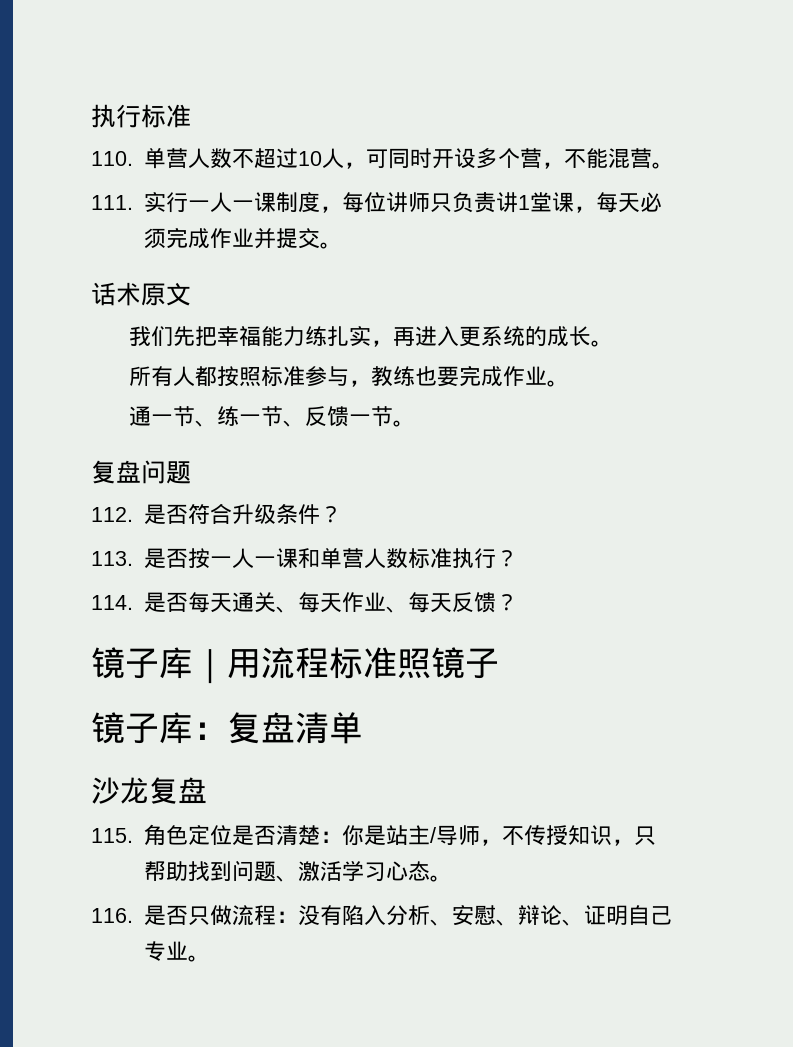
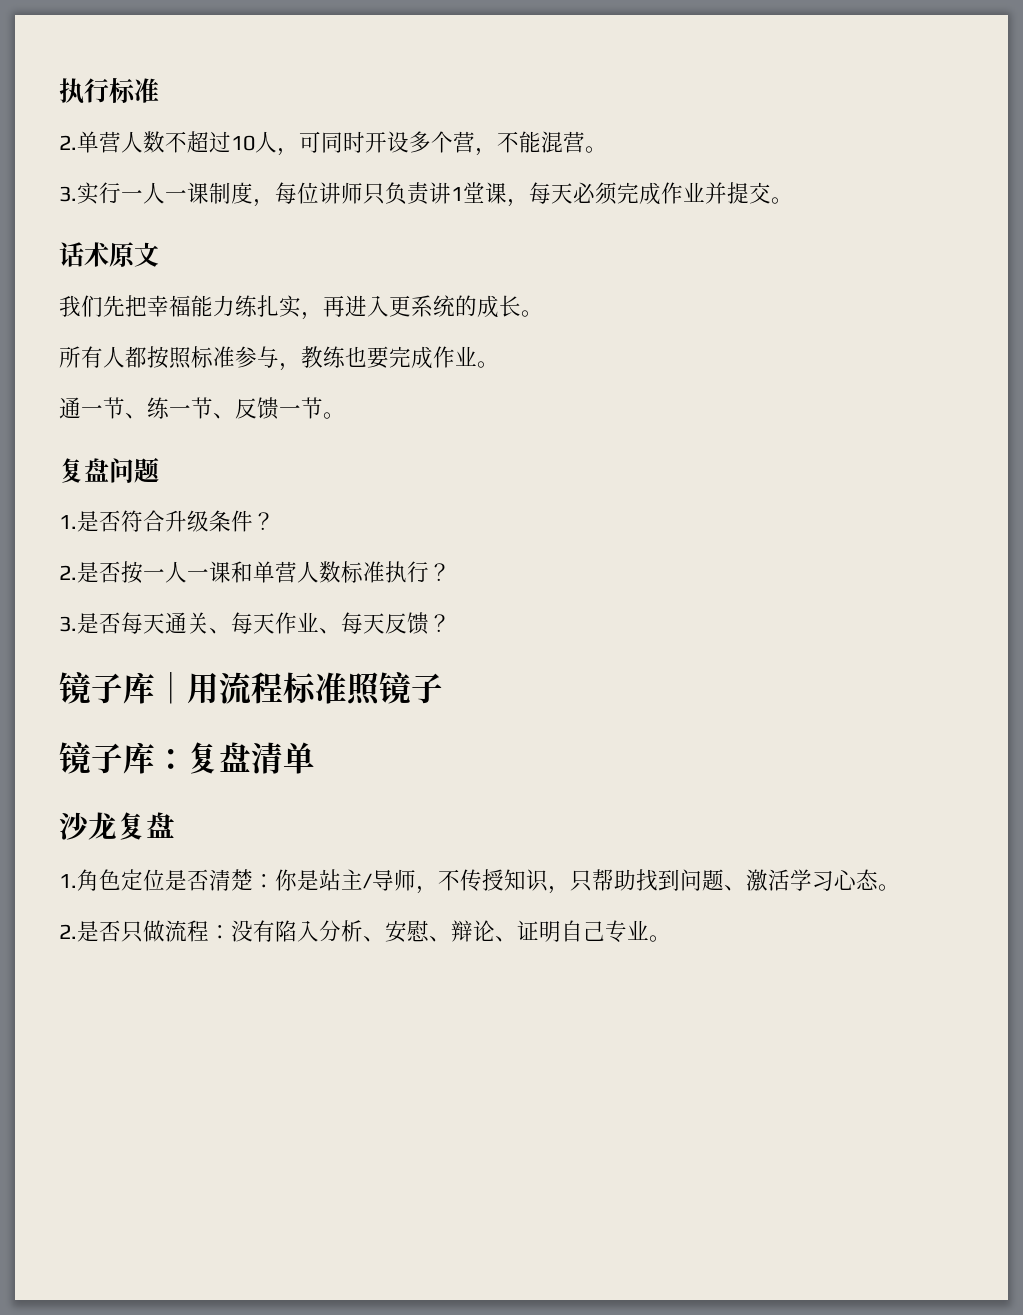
[91,151,133,166] 110. -> [59,135,77,150] 2.
[91,195,133,210] 111. -> [59,186,77,202] 3.
[91,507,133,522] 112. -> [59,515,77,529] 1.
[91,551,133,566] 113. -> [59,565,77,580] 2.
[91,595,133,610] 114. -> [59,616,77,632] 3.
[91,828,133,843] 115. -> [59,874,77,888] 1.
[91,908,133,923] 116. -> [59,924,77,939] 2.

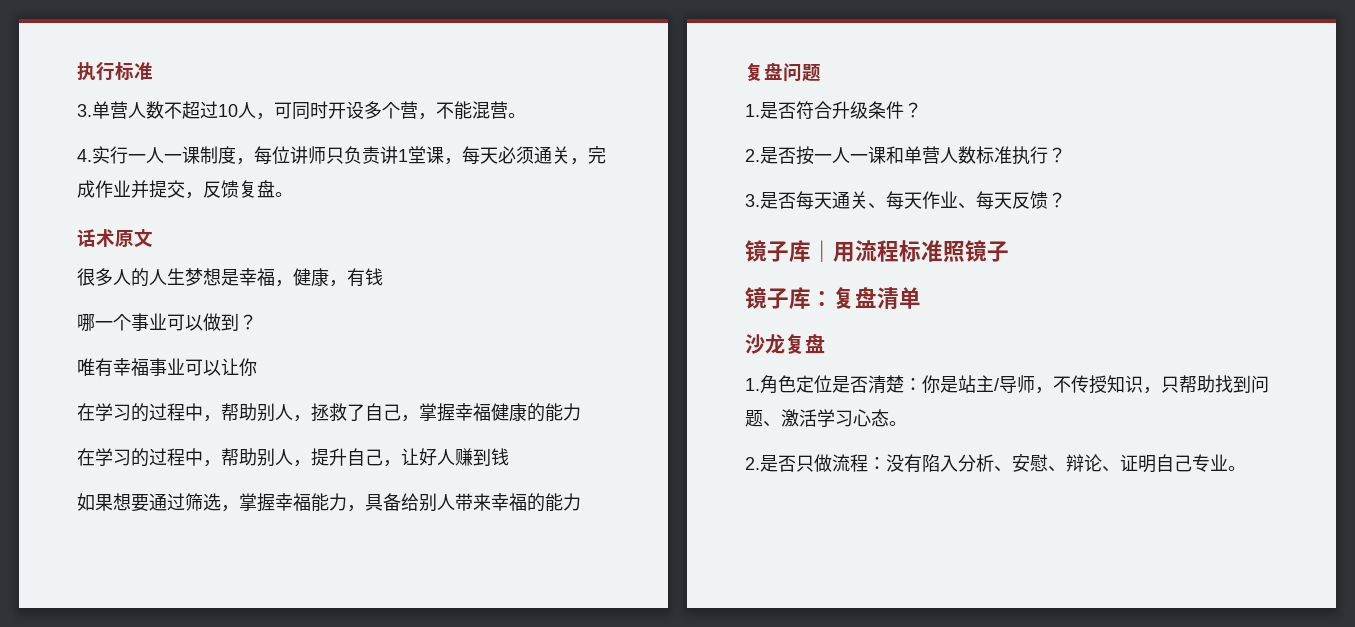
[59,135,77,150] 2. -> [77,104,92,117] 3.
[59,186,77,202] 3. -> [77,149,92,162] 4.
(617, 193) none -> [534,146,588,165] 通关，
(771, 193) none -> [185,180,275,199] ，反馈复盘
[59,295,543,320] [59,346,499,371] [59,397,345,420] 我们先把幸福能力练扎实，再进入更系统的成长。 // 所有人都按照标准参与，教练也要完成作业。 // 通一节、练一节、反馈一节。 -> [77,268,383,287] [77,313,257,332] [77,358,257,377] [77,403,581,422] [77,448,509,467] [77,493,581,512] 很多人的人生梦想是幸福，健康，有钱 // 哪一个事业可以做到？ // 唯有幸福事业可以让你 // 在学习的过程中，帮助别人，拯救了自己，掌握幸福健康的能力 // 在学习的过程中，帮助别人，提升自己，让好人赚到钱 // 如果想要通过筛选，掌握幸福能力，具备给别人带来幸福的能力

